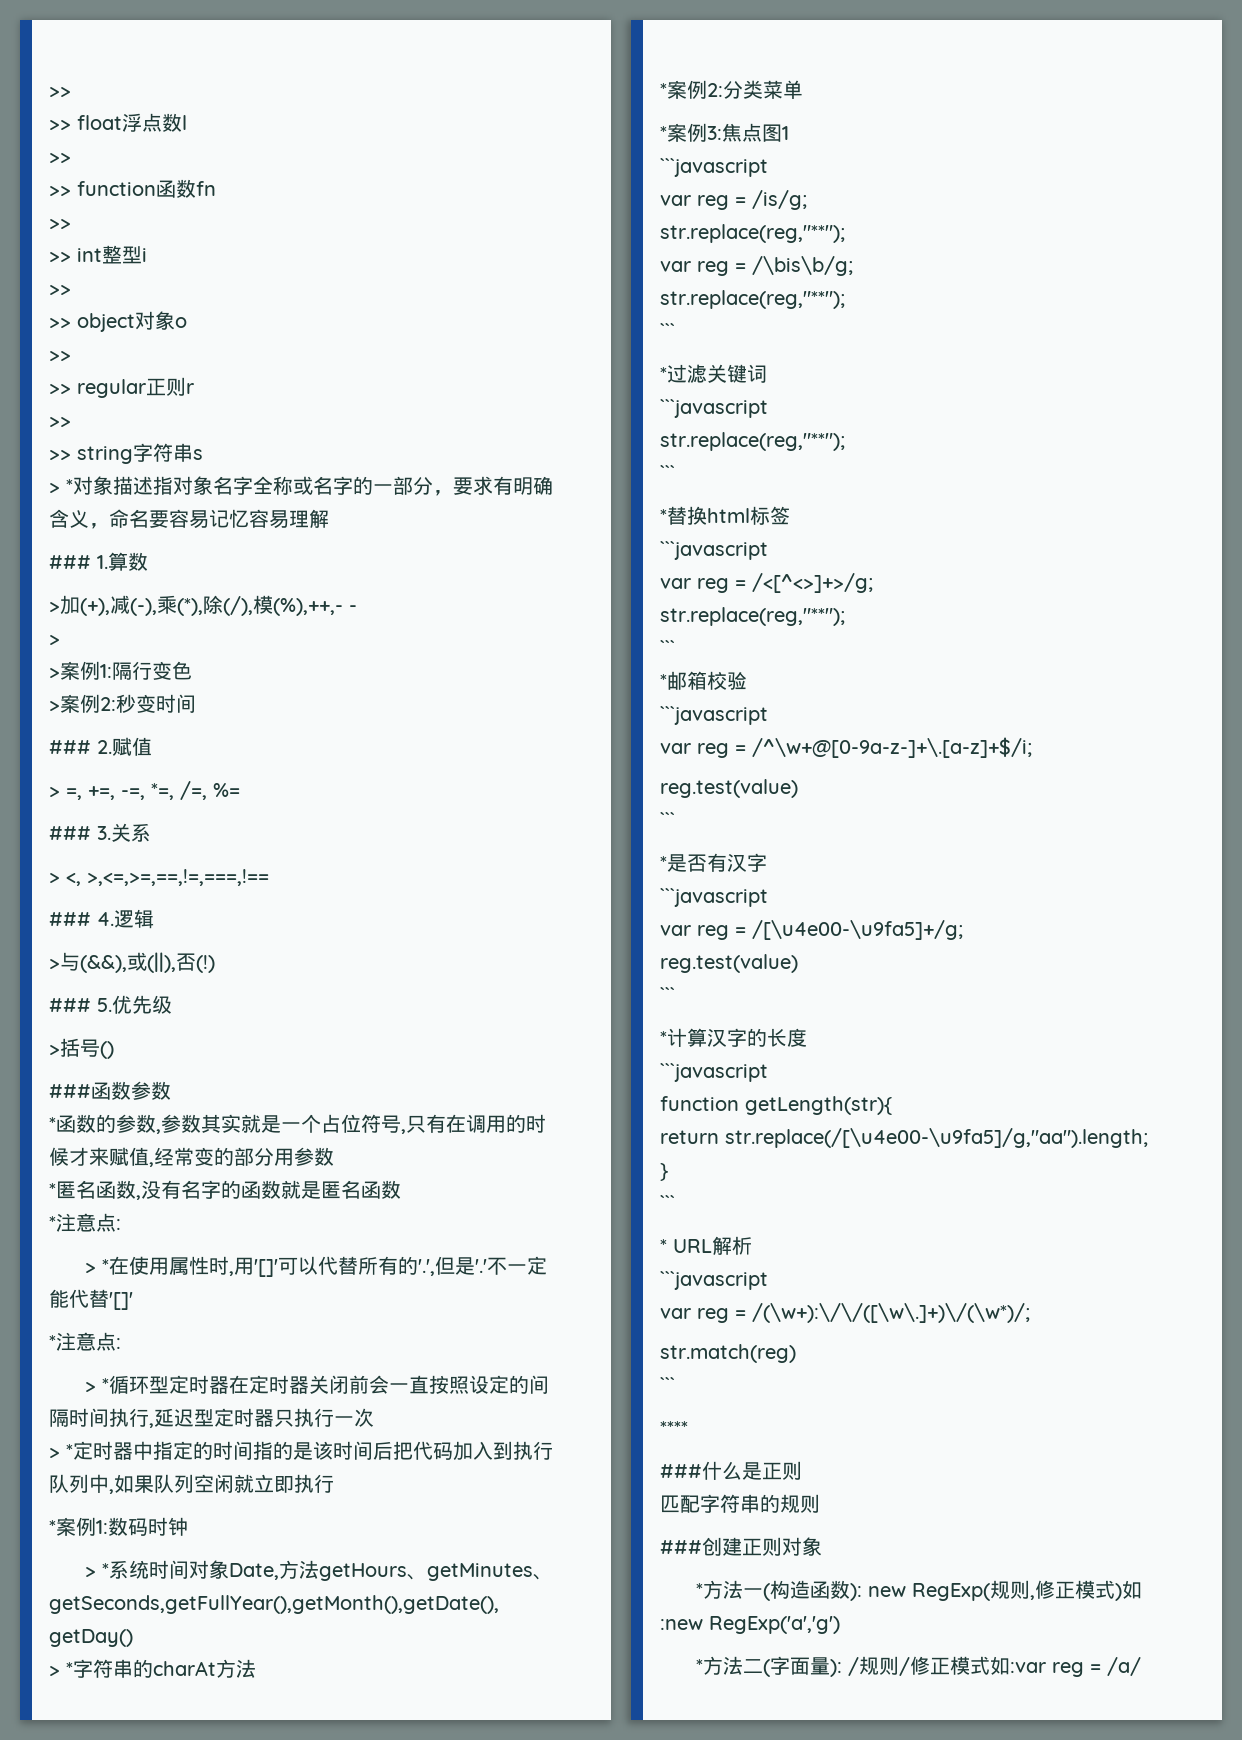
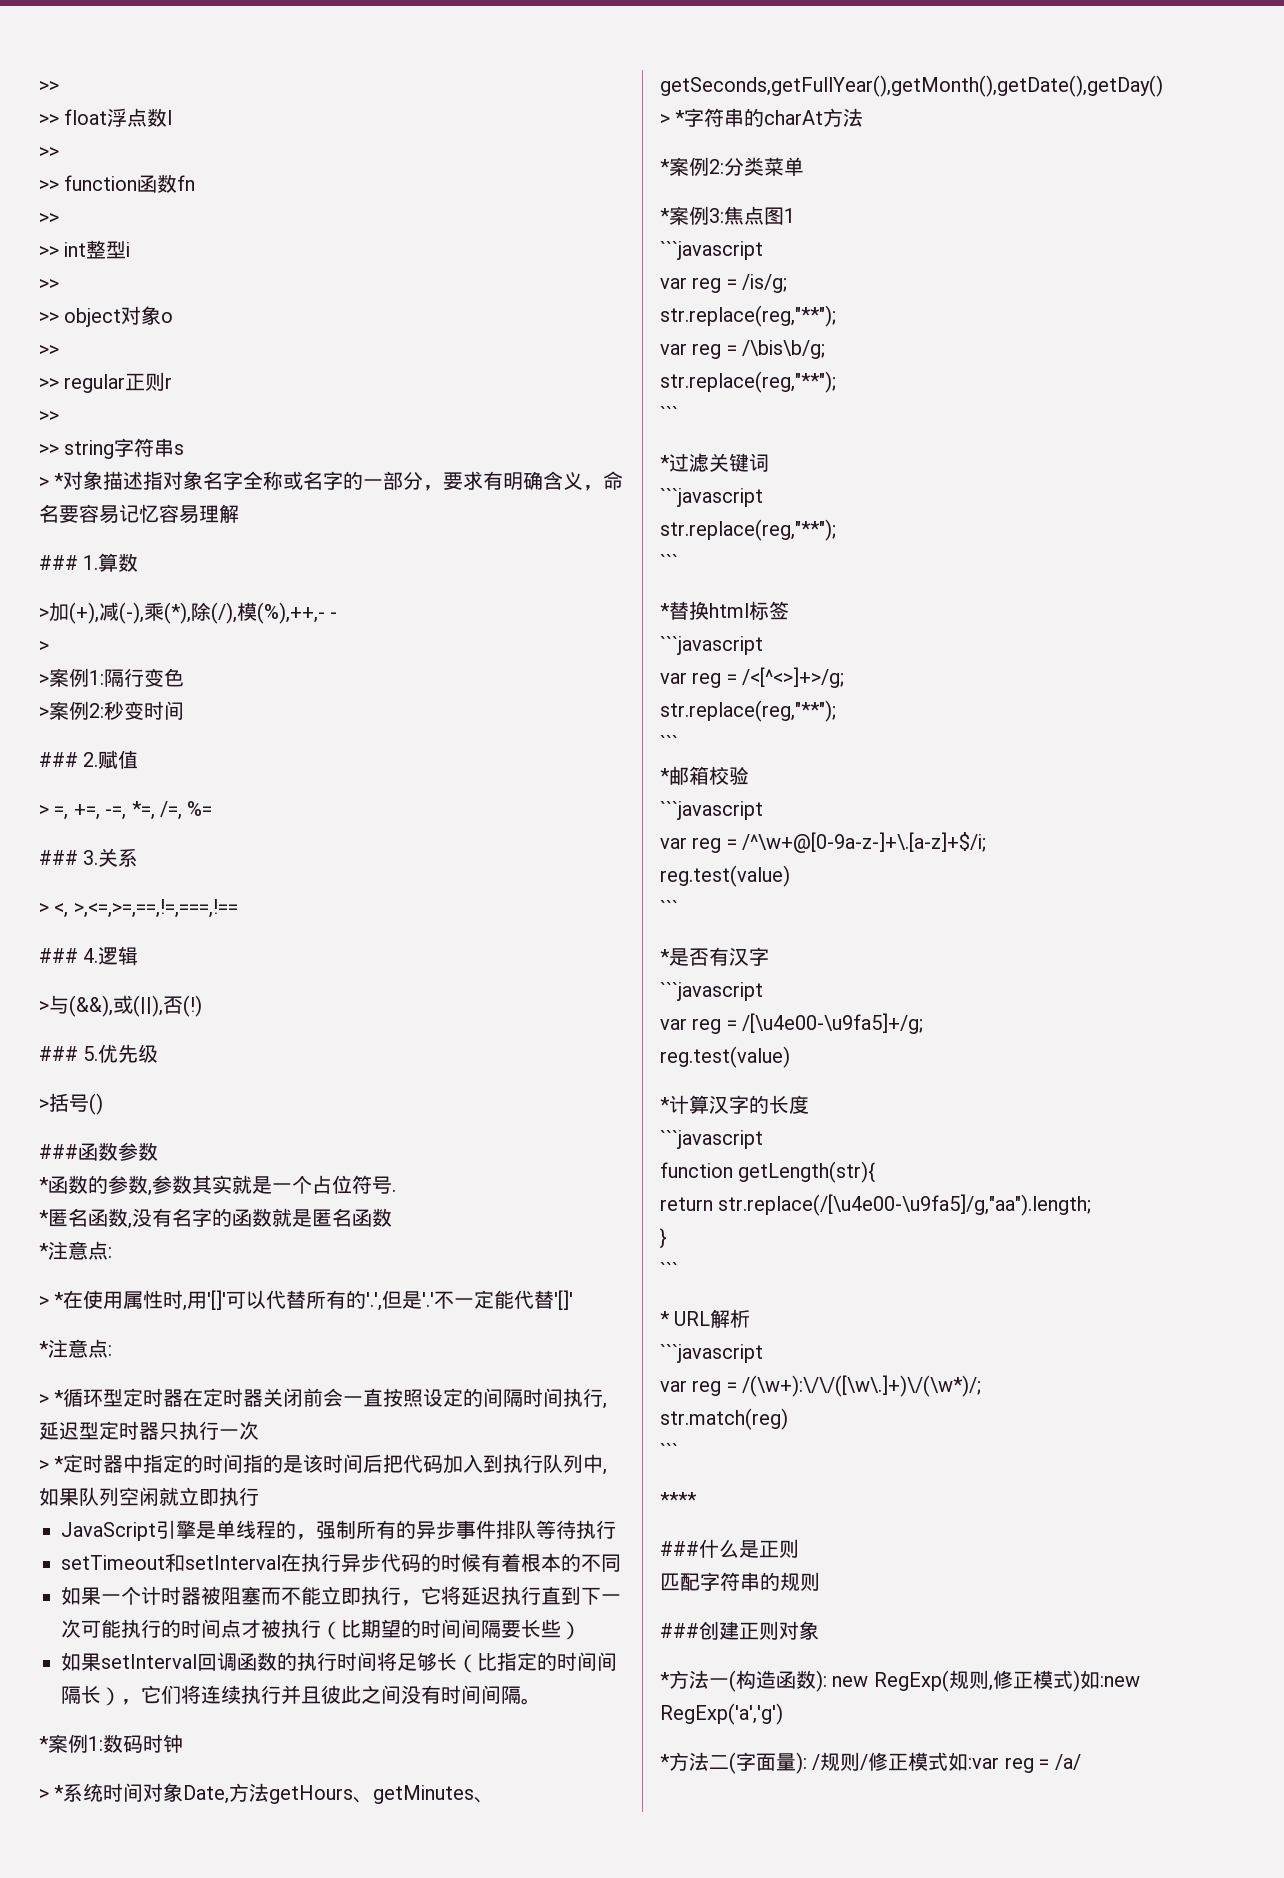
[401,1114,546,1134] [49,1147,334,1167] ,只有在调用的时候才来赋值,经常变的部分用参数 -> [392,1189,396,1192] .
(334, 1483) none -> [61,1520,616,1541] [61,1553,621,1573] [61,1586,621,1606] [61,1619,581,1640] [61,1652,617,1673] [61,1685,541,1706] // JavaScript引擎是单线程的，强制所有的异步事件排队等待执行 // setTimeout和setInterval在执行异步代码的时候有着根本的不同 // 如果一个计时器被阻塞而不能立即执行，它将延迟执行直到下一次可能执行的时间点才被执行（比期望的时间间隔要长些） // 如果setInterval回调函数的执行时间将足够长（比指定的时间间隔长），它们将连续执行并且彼此之间没有时间间隔。
[660,987,675,1002] // ``` -> (790, 1057) none

